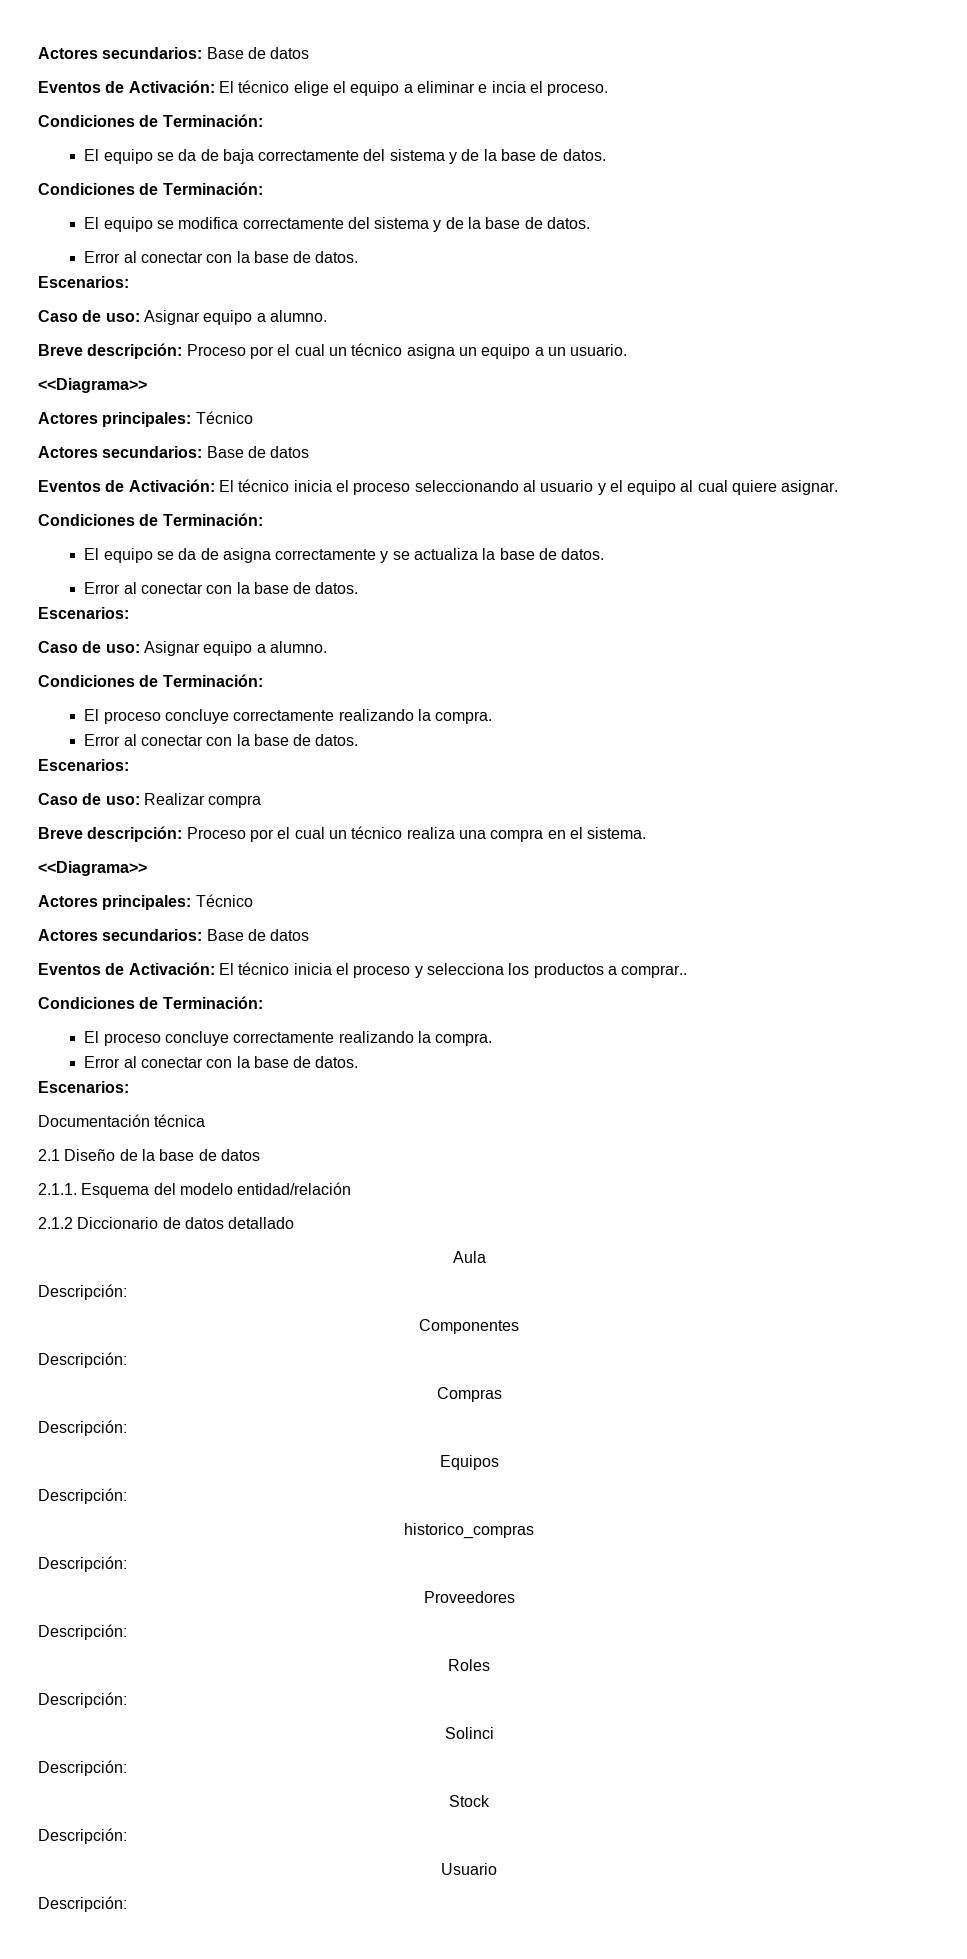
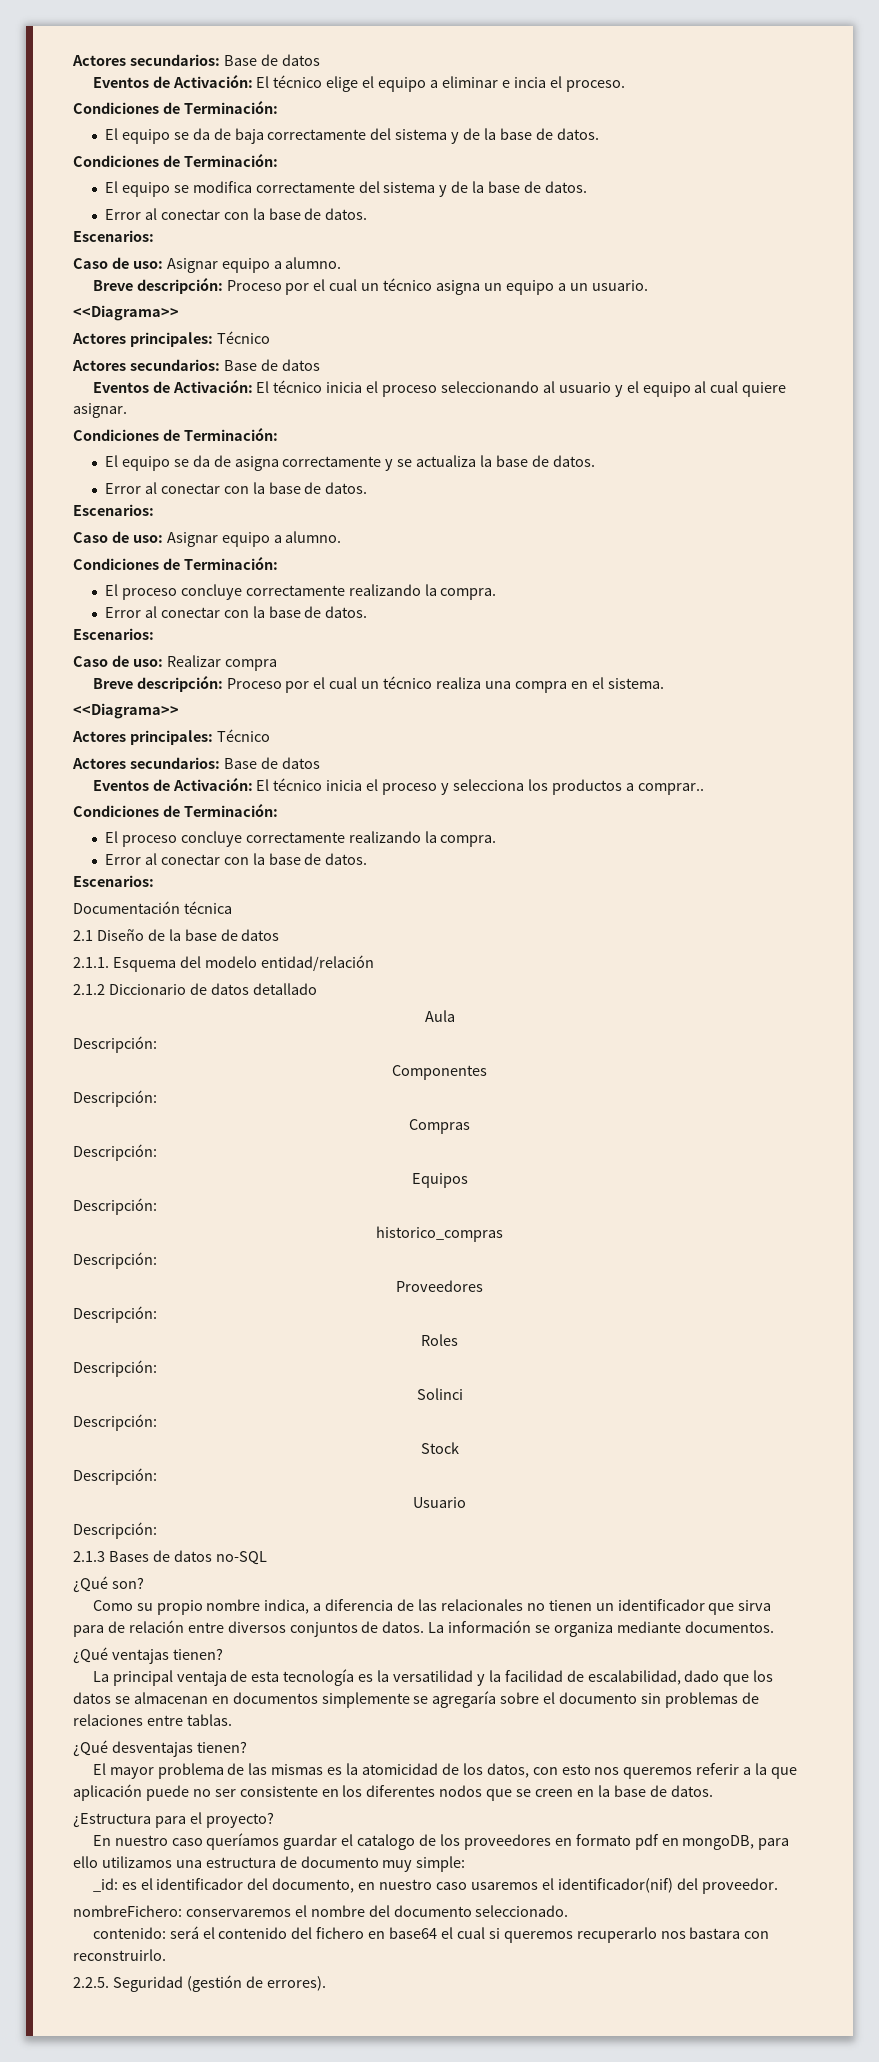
(127, 1904) none -> [73,1550,267,1565] [73,1576,144,1593] [92,1599,772,1615] [73,1620,774,1637] [73,1647,223,1664] [92,1669,774,1686] [73,1691,759,1708] [73,1714,232,1726] [73,1740,247,1757] [92,1763,798,1779] [73,1784,713,1801] [73,1812,274,1828] [92,1833,790,1850] [73,1856,466,1872] [92,1878,778,1894] [73,1905,569,1917] [92,1926,770,1943] [73,1949,166,1961] [73,1975,326,1992] // 2.1.3 Bases de datos no-SQL // ¿Qué son? // Como su propio nombre indica, a diferencia de las relacionales no tienen un identificador que sirva para de relación entre diversos conjuntos de datos. La información se organiza mediante documentos. // ¿Qué ventajas tienen? // La principal ventaja de esta tecnología es la versatilidad y la facilidad de escalabilidad, dado que los datos se almacenan en documentos simplemente se agregaría sobre el documento sin problemas de relaciones entre tablas. // ¿Qué desventajas tienen? // El mayor problema de las mismas es la atomicidad de los datos, con esto nos queremos referir a la que aplicación puede no ser consistente en los diferentes nodos que se creen en la base de datos. // ¿Estructura para el proyecto? // En nuestro caso queríamos guardar el catalogo de los proveedores en formato pdf en mongoDB, para ello utilizamos una estructura de documento muy simple: // _id: es el identificador del documento, en nuestro caso usaremos el identificador(nif) del proveedor. // nombreFichero: conservaremos el nombre del documento seleccionado. // contenido: será el contenido del fichero en base64 el cual si queremos recuperarlo nos bastara con reconstruirlo. // 2.2.5. Seguridad (gestión de errores).

